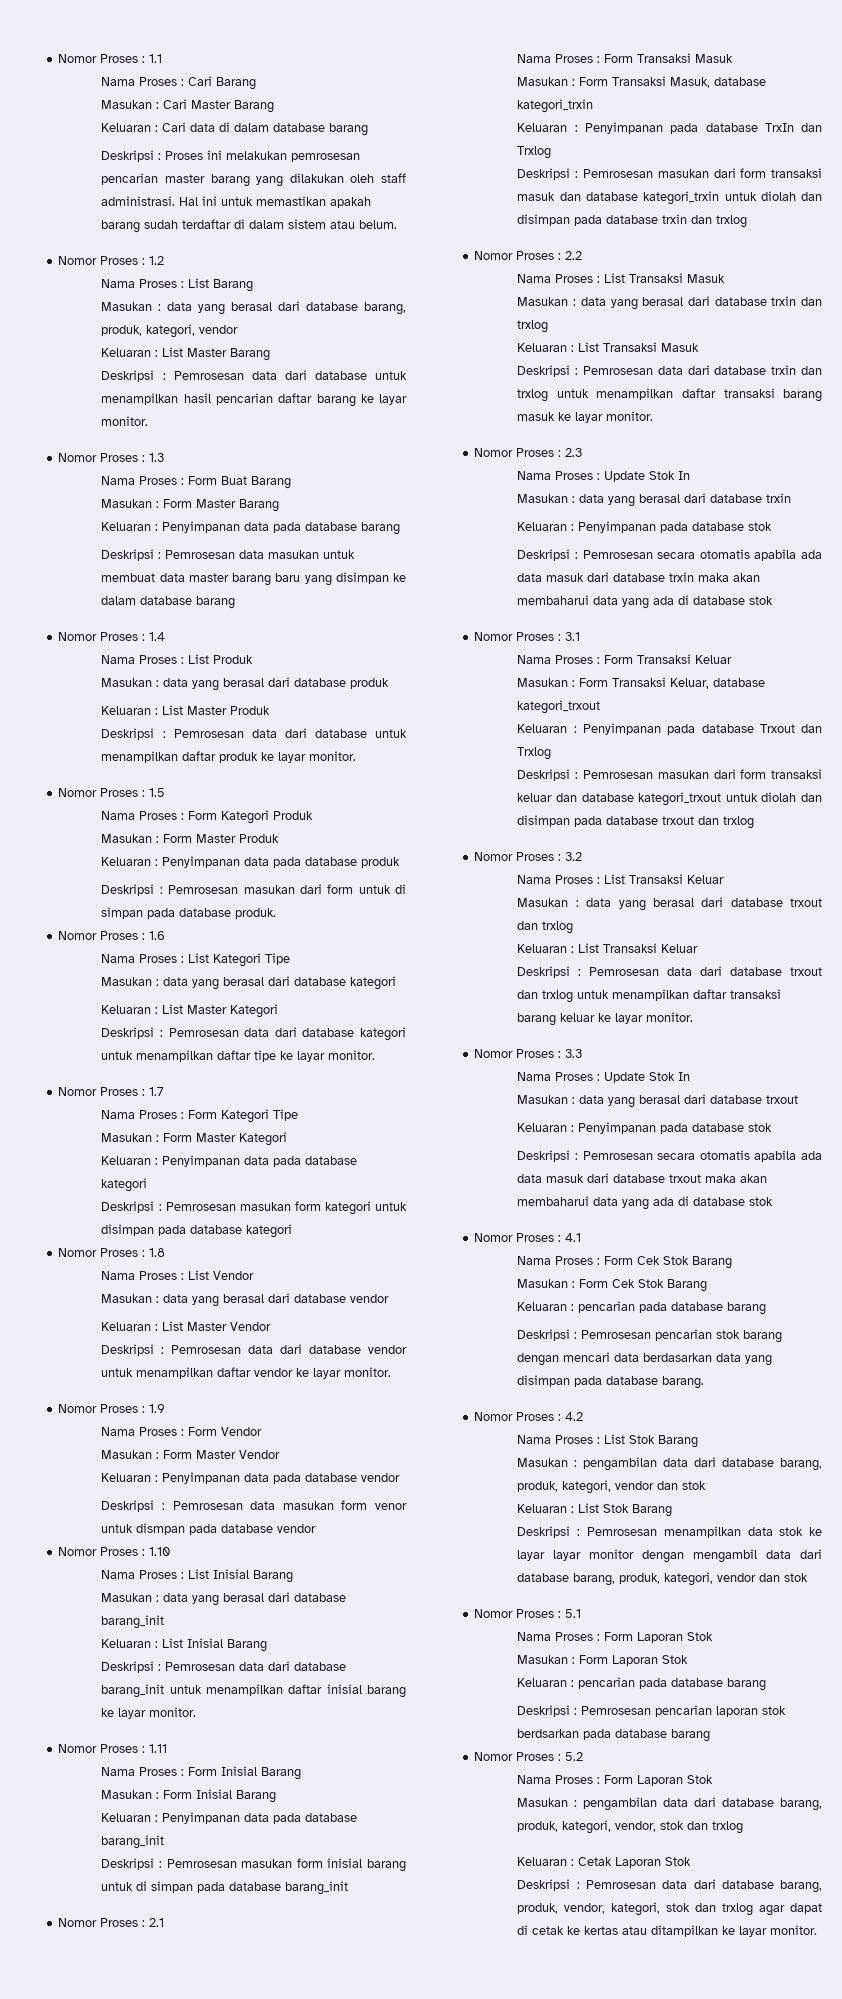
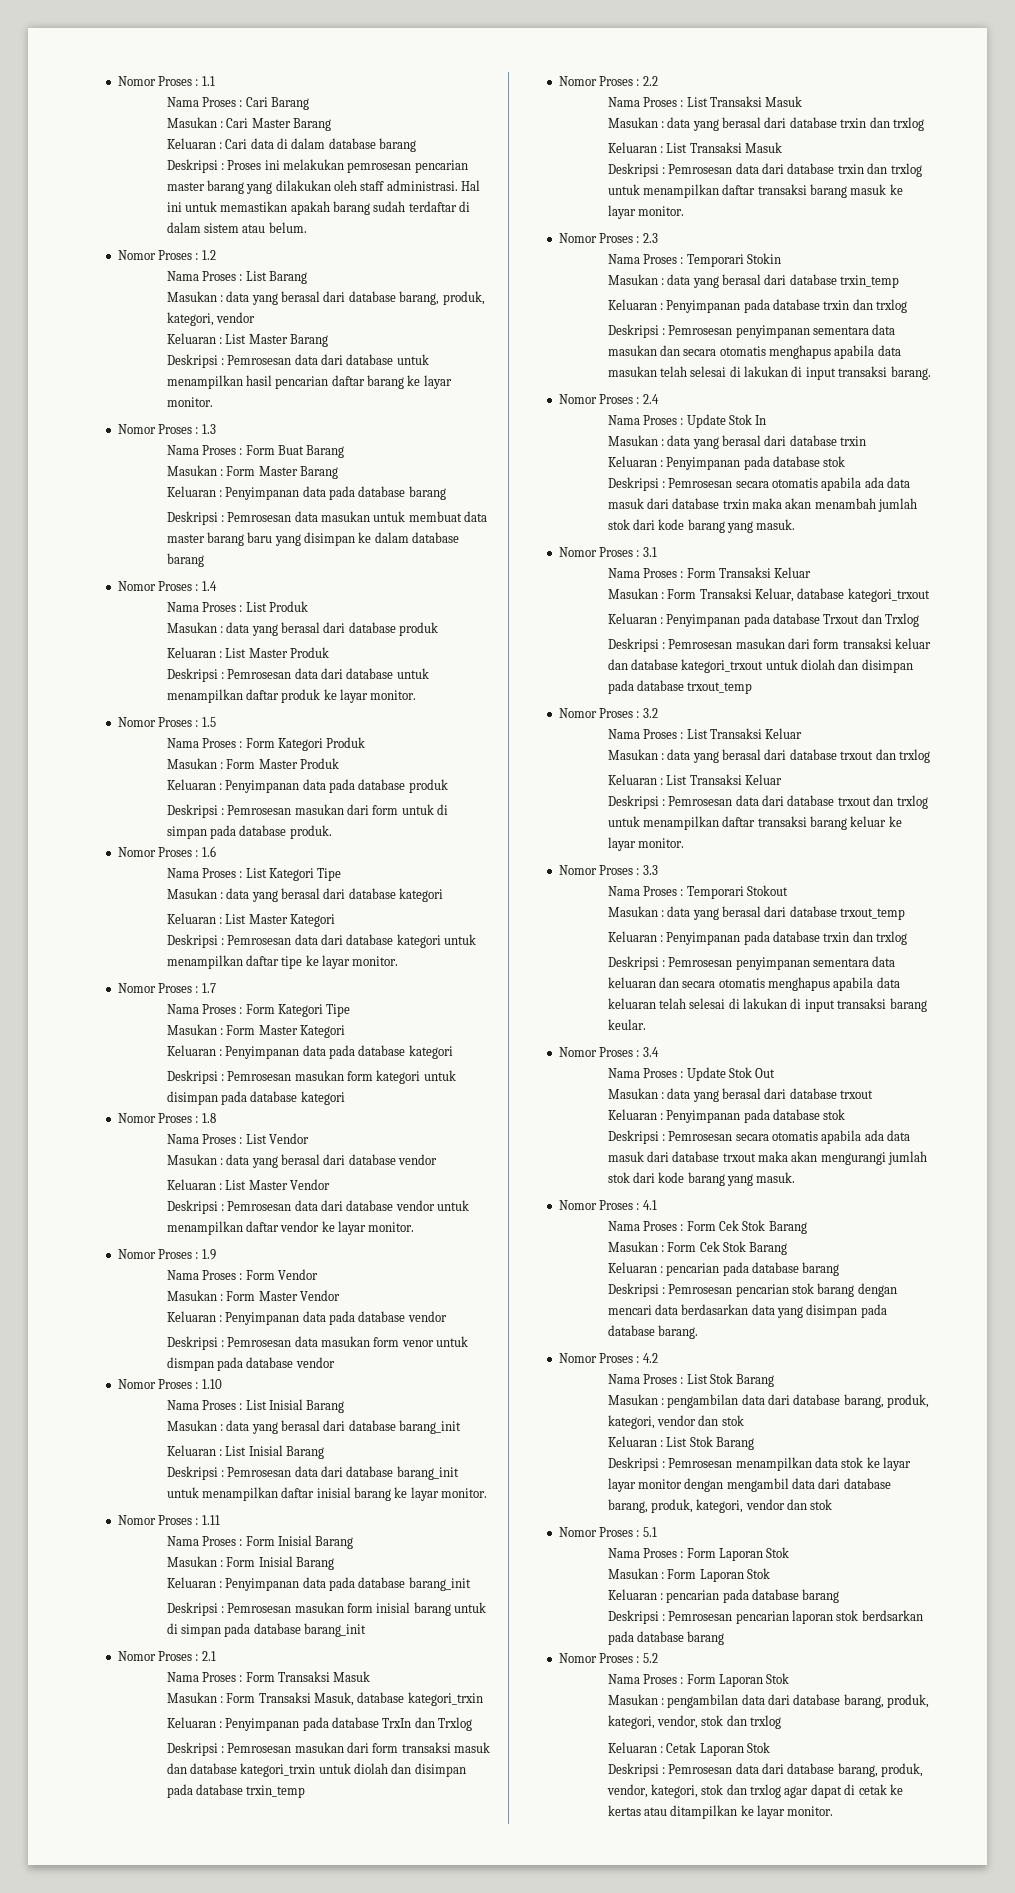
[662,214,748,228] trxin dan trxlog -> [246,1785,306,1798] trxin_temp
(583, 452) none -> [607,253,782,267] [607,274,900,288] [607,299,908,313] [607,324,896,338] [607,345,901,359] [607,366,931,380] [558,394,659,404] // Nama Proses : Temporari Stokin // Masukan : data yang berasal dari database trxin_temp // Keluaran : Penyimpanan pada database trxin dan trxlog // Deskripsi : Pemrosesan penyimpanan sementara data masukan dan secara otomatis menghapus apabila data masukan telah selesai di lakukan di input transaksi barang. // Nomor Proses : 2.4
[517,595,774,609] membaharui data yang ada di database stok -> [814,498,918,512] [607,519,796,533] menambah jumlah stok dari kode barang yang masuk.
[662,816,755,829] trxout dan trxlog -> [687,682,753,694] trxout_temp
[517,1072,691,1083] // Nama Proses : Update Stok In -> [607,885,789,899] [607,906,906,920] [607,931,908,945] [607,956,896,970] [607,977,900,991] [607,998,927,1012] [607,1019,646,1030] [558,1047,659,1057] [607,1067,776,1081] // Nama Proses : Temporari Stokout // Masukan : data yang berasal dari database trxout_temp // Keluaran : Penyimpanan pada database trxin dan trxlog // Deskripsi : Pemrosesan penyimpanan sementara data keluaran dan secara otomatis menghapus apabila data keluaran telah selesai di lakukan di input transaksi barang keular. // Nomor Proses : 3.4 // Nama Proses : Update Stok Out
[517,1196,774,1210] membaharui data yang ada di database stok -> [820,1151,928,1165] [607,1172,796,1186] mengurangi jumlah stok dari kode barang yang masuk.

